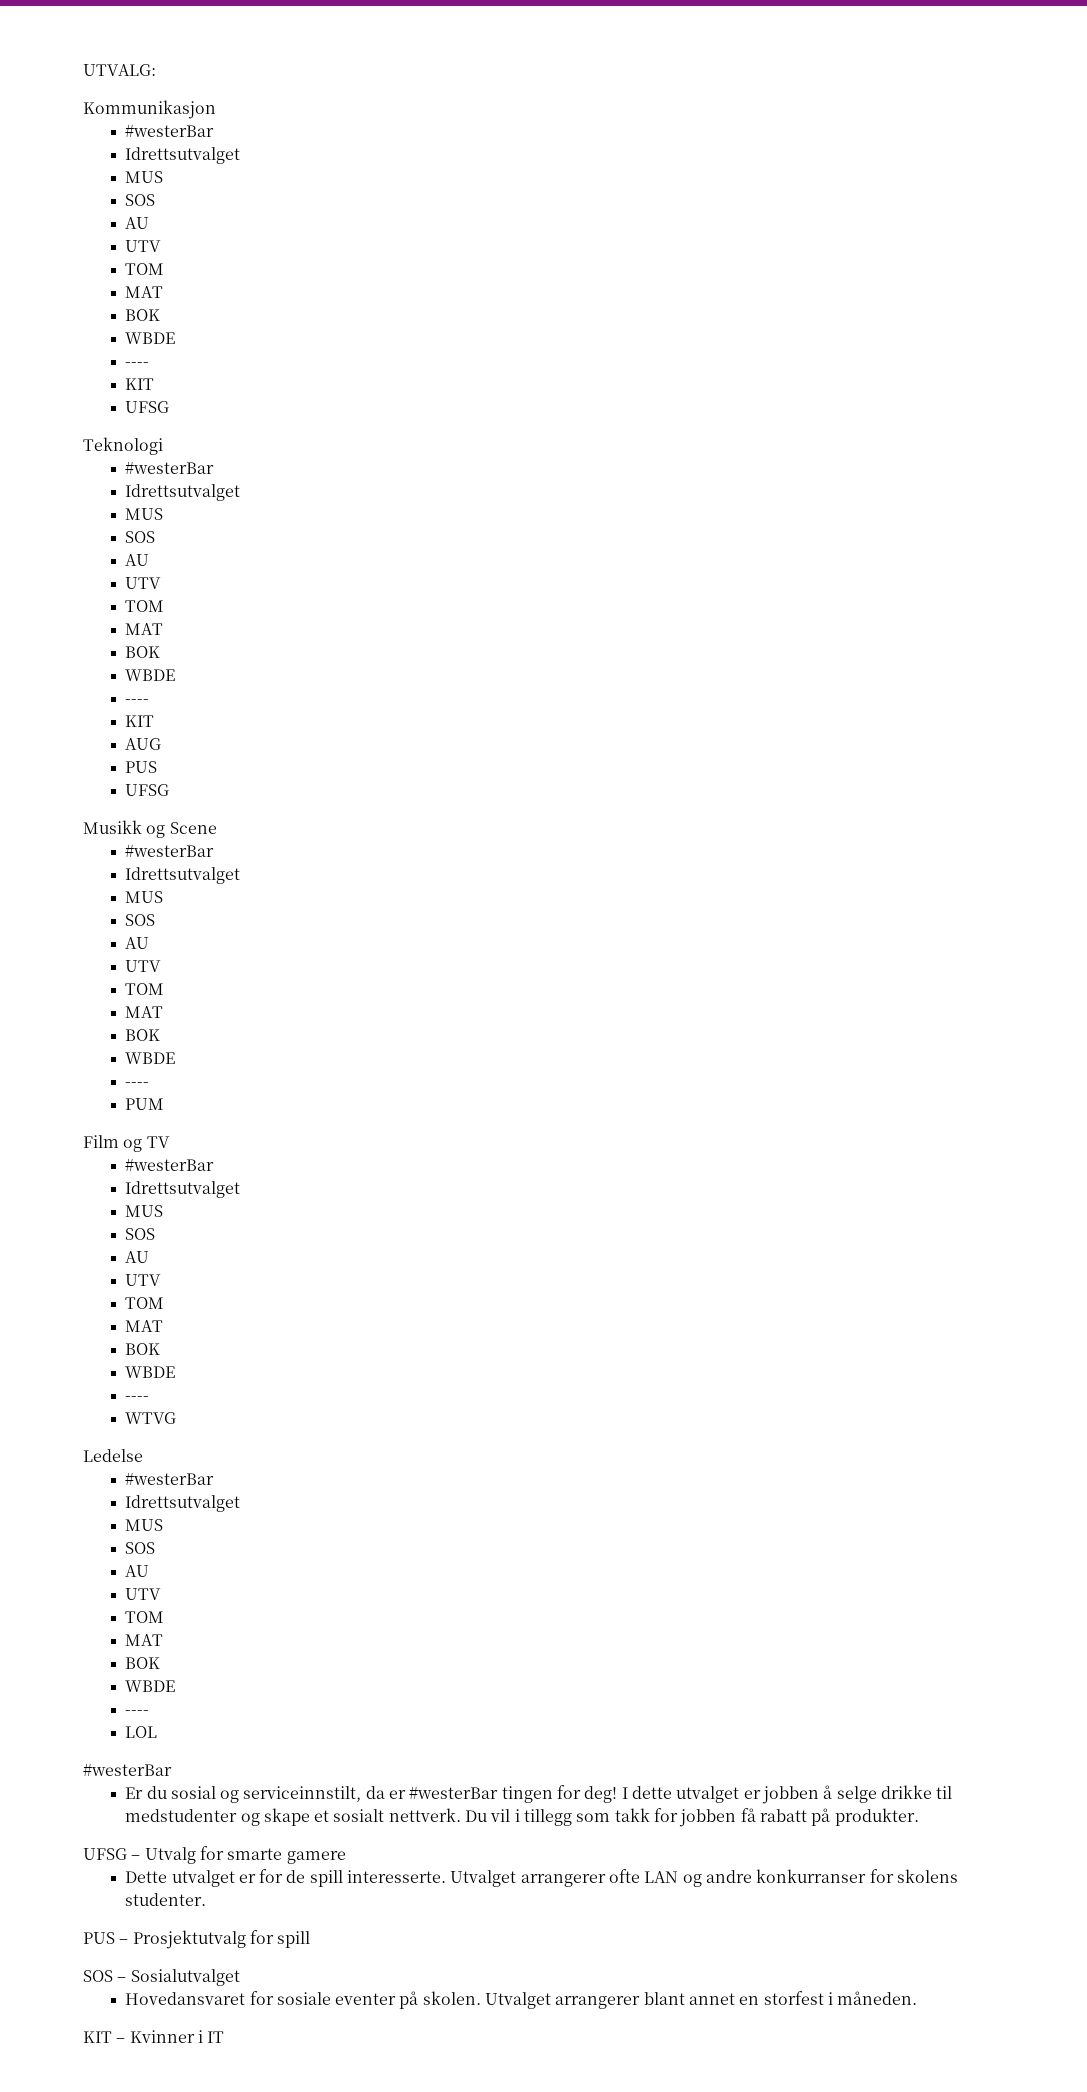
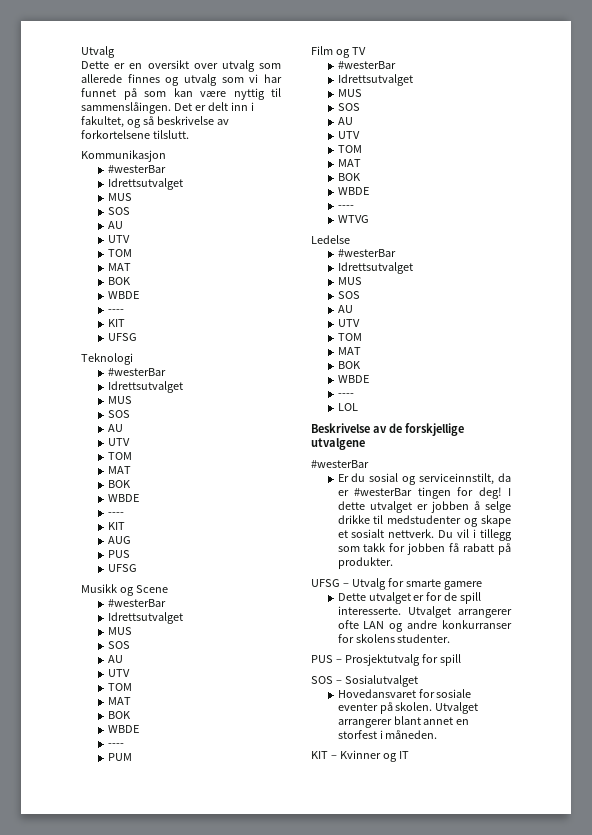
[83,64,156,76] UTVALG: -> [81,46,115,58] [81,60,281,72] [81,74,282,86] [81,88,281,100] [81,102,254,114] [81,116,229,128] [81,130,189,139] Utvalg // Dette er en oversikt over utvalg som allerede finnes og utvalg som vi har funnet på som kan være nyttig til sammenslåingen. Det er delt inn i fakultet, og så beskrivelse av forkortelsene tilslutt.
(158, 1732) none -> [311,423,464,436] [311,438,365,450] // Beskrivelse av de forskjellige utvalgene
[197,2030,203,2043] i -> [382,753,397,762] og

